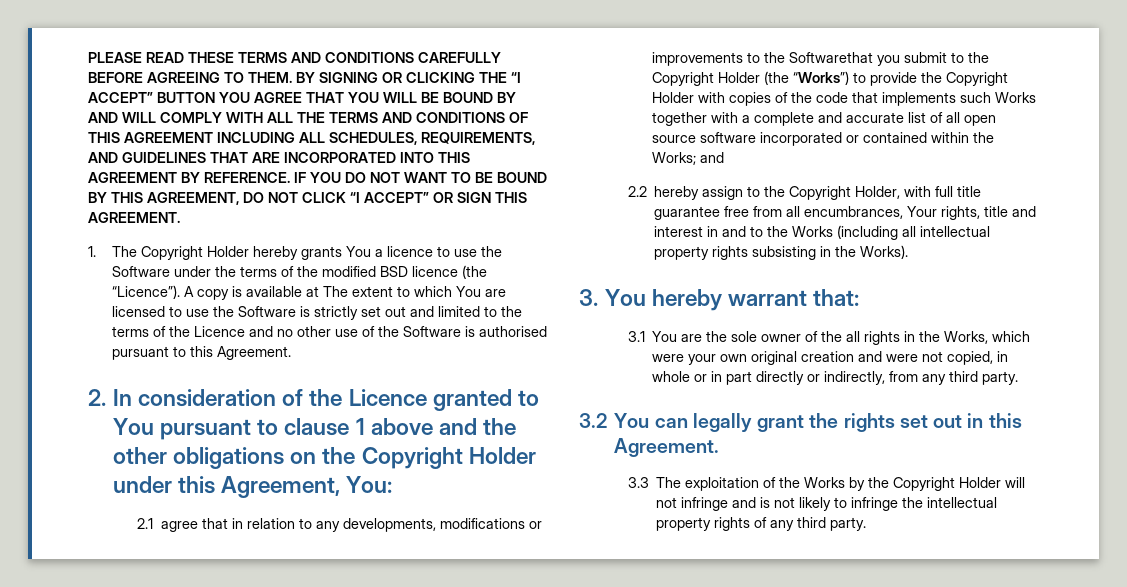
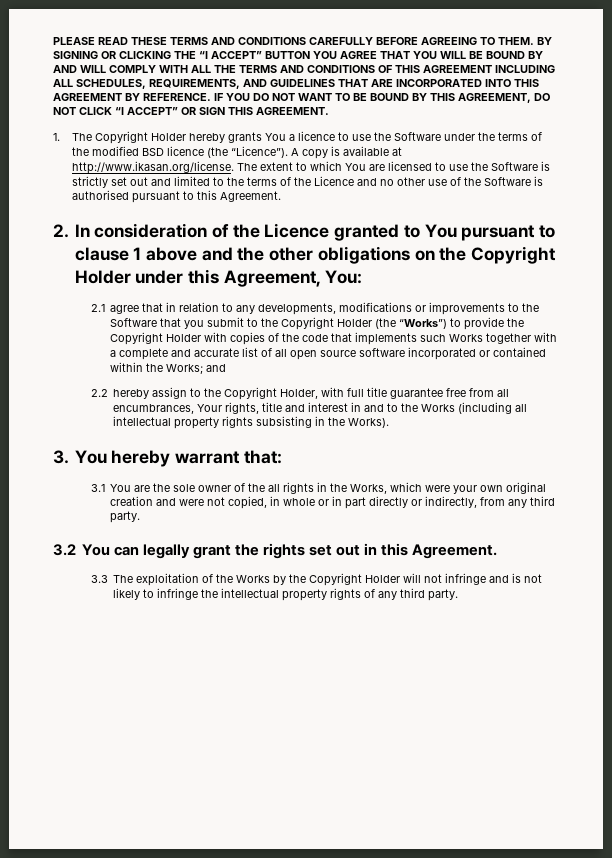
(320, 291) none -> [71,161,234,174] http://www.ikasan.org/license.
[789,52,874,63] Softwarethat -> [110,318,182,327] Software that

